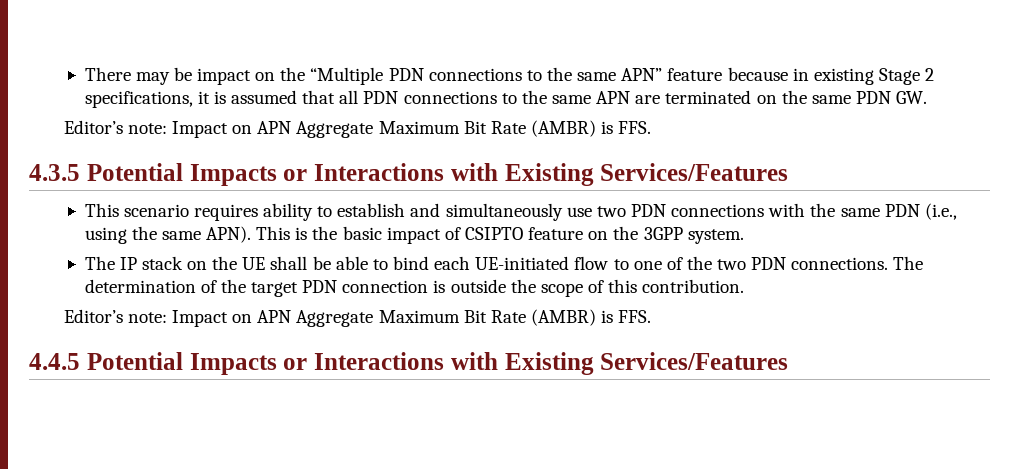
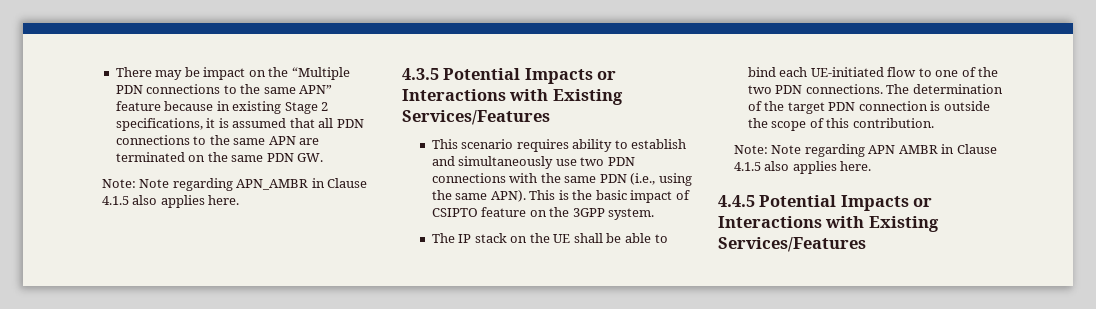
[63,120,652,138] Editor’s note: Impact on APN Aggregate Maximum Bit Rate (AMBR) is FFS. -> [101,178,368,191] [101,195,240,208] Note: Note regarding APN_AMBR in Clause 4.1.5 also applies here.
[63,309,652,327] Editor’s note: Impact on APN Aggregate Maximum Bit Rate (AMBR) is FFS. -> [733,144,997,157] [733,161,872,174] Note: Note regarding APN AMBR in Clause 4.1.5 also applies here.

